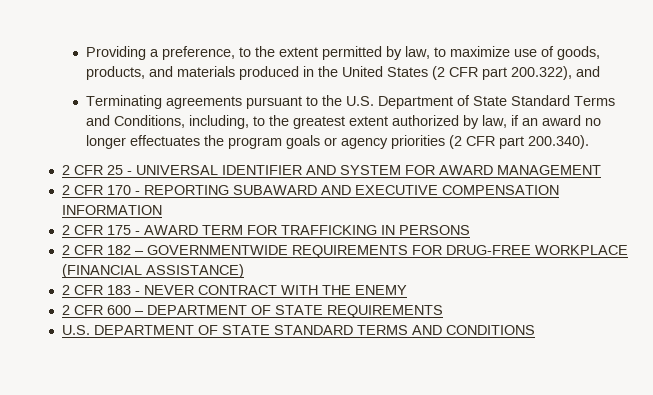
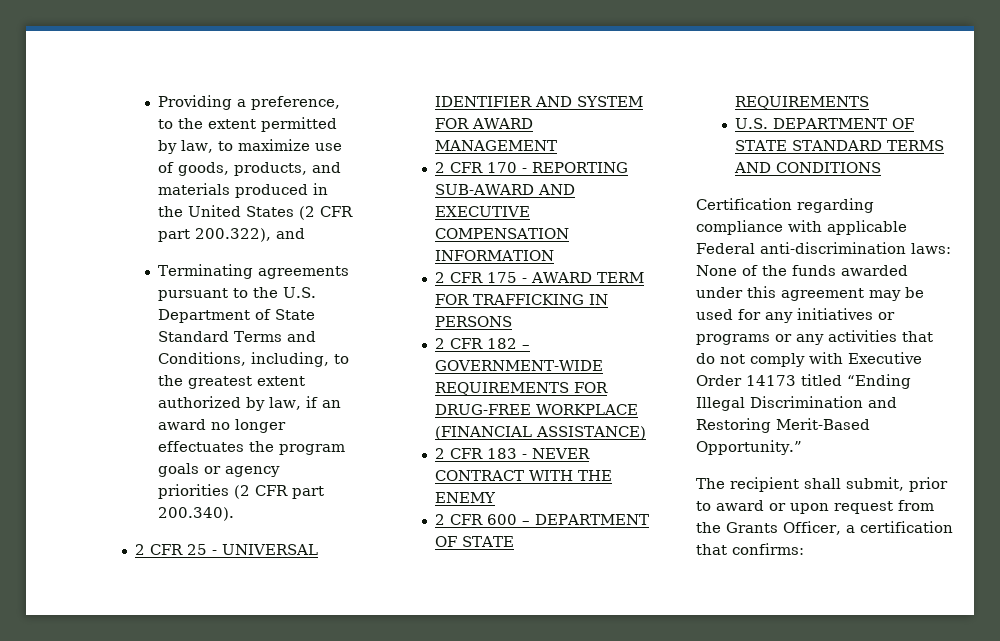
[233,185,318,195] SUBAWARD -> [435,184,535,195] SUB-AWARD
[147,245,289,255] GOVERNMENTWIDE -> [435,360,604,371] GOVERNMENT-WIDE
(536, 330) none -> [696,198,874,213] [696,220,907,235] [696,242,951,254] [696,265,908,276] [696,286,924,301] [696,308,895,323] [696,330,933,345] [696,352,922,367] [696,374,911,389] [696,396,897,411] [696,418,870,433] [696,440,802,455] [696,477,948,492] [696,500,934,514] [696,521,953,535] [696,543,804,555] // Certification regarding compliance with applicable Federal anti-discrimination laws: None of the funds awarded under this agreement may be used for any initiatives or programs or any activities that do not comply with Executive Order 14173 titled “Ending Illegal Discrimination and Restoring Merit-Based Opportunity.” // The recipient shall submit, prior to award or upon request from the Grants Officer, a certification that confirms:

